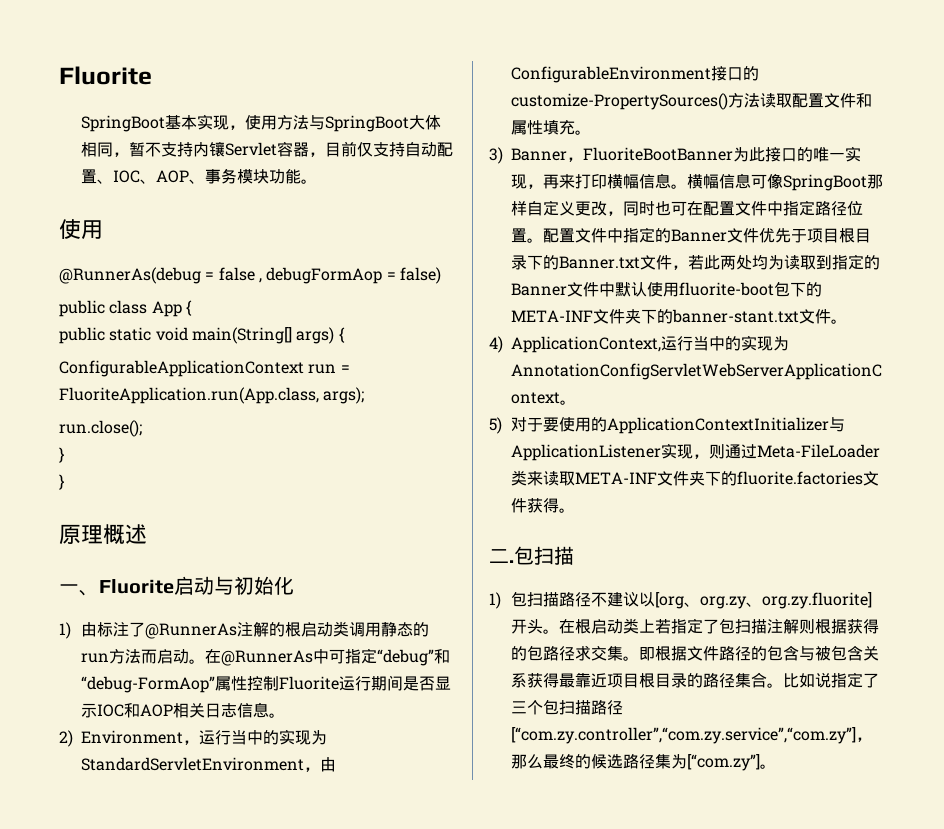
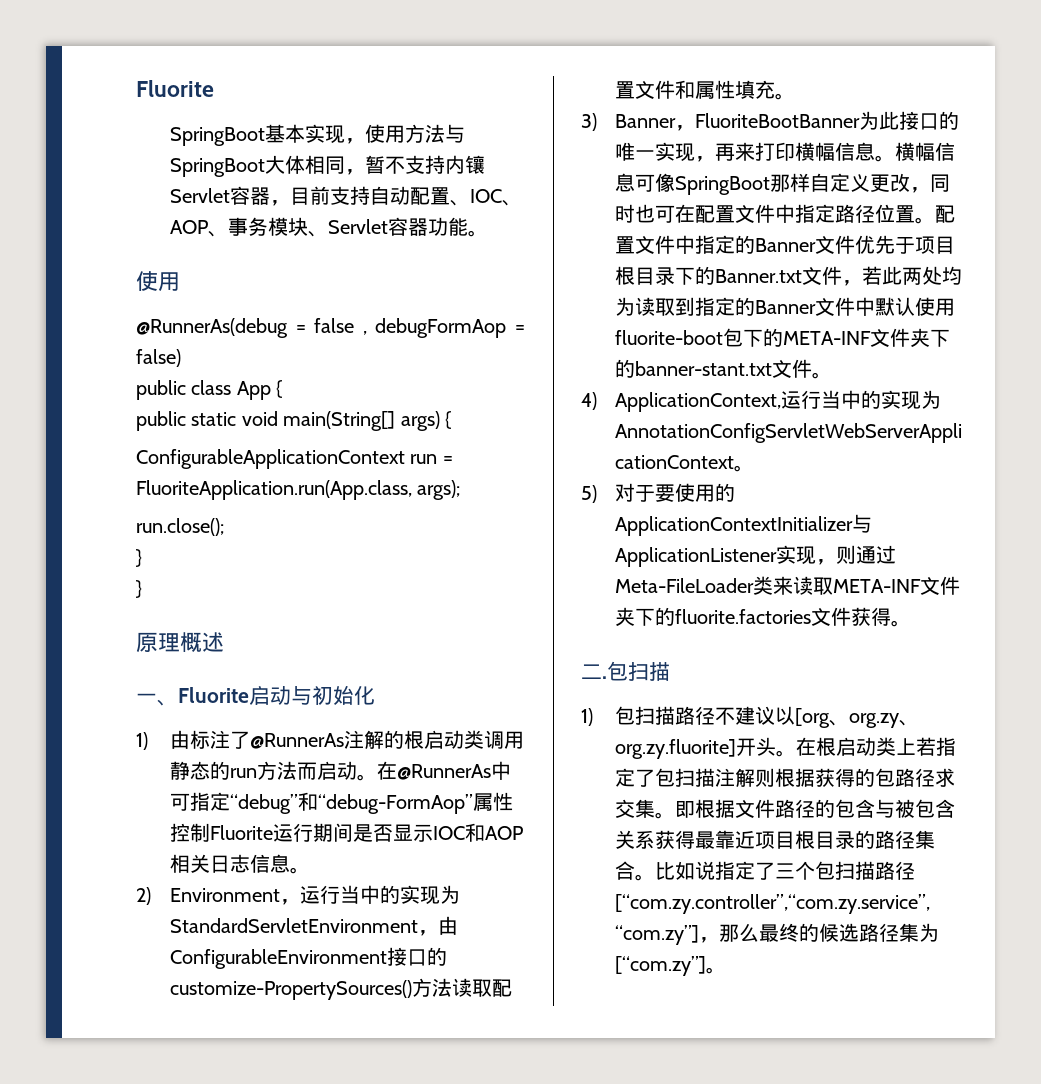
[357,142,374,157] 仅 -> (331, 195) none
(270, 176) none -> [308,217,429,237] 、Servlet容器

